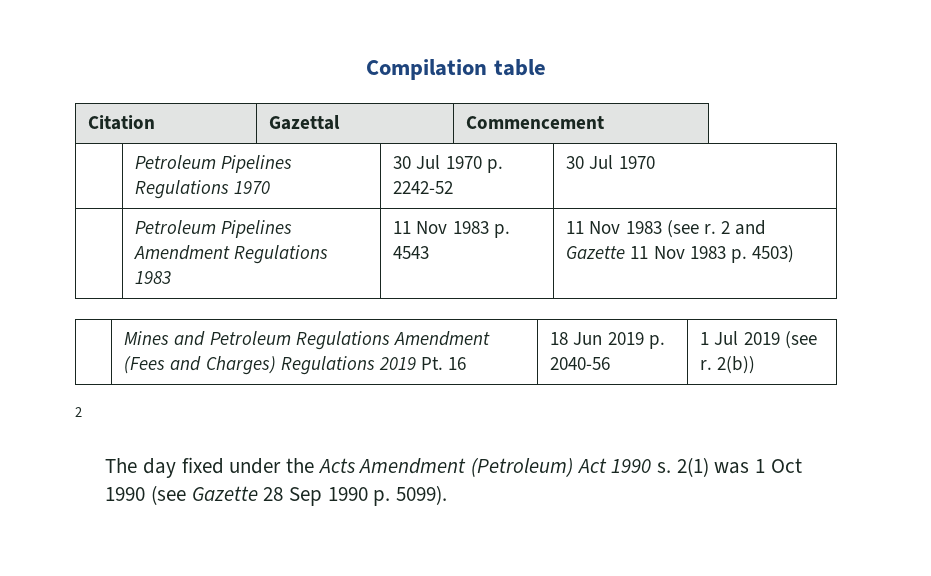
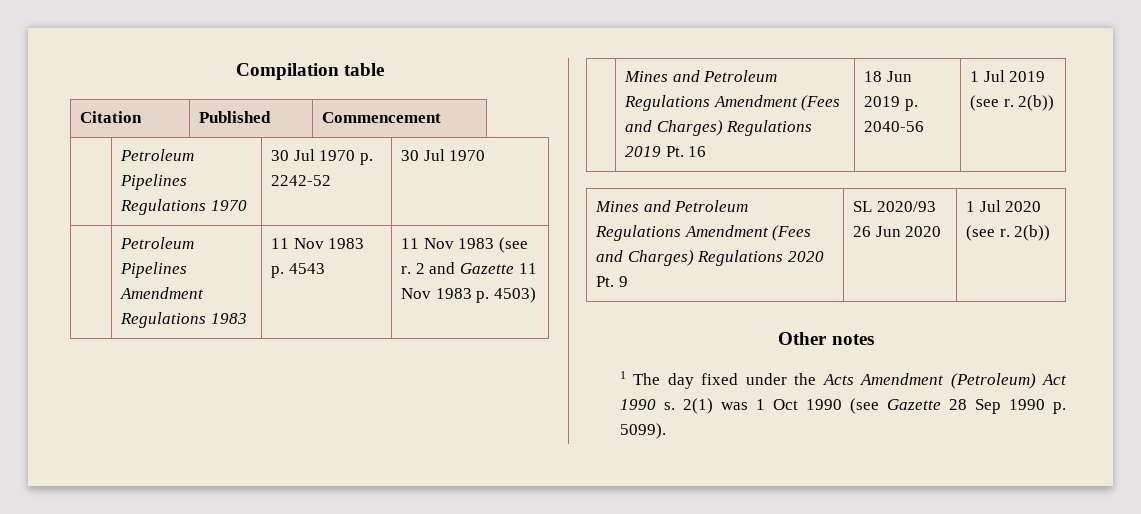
[269,115,341,130] Gazettal -> [199,111,272,123] Published
[75,407,82,417] // 2 // -> [595,200,749,212] [595,225,812,241] [596,250,825,266] [596,276,628,287] [853,201,936,212] [853,226,942,237] [966,200,1042,212] [966,225,1051,241] [778,332,874,345] [619,371,626,379] // Mines and Petroleum Regulations Amendment (Fees and Charges) Regulations 2020 Pt. 9 | SL 2020/93 26 Jun 2020 | 1 Jul 2020 (see r. 2(b)) // Other notes // 1

